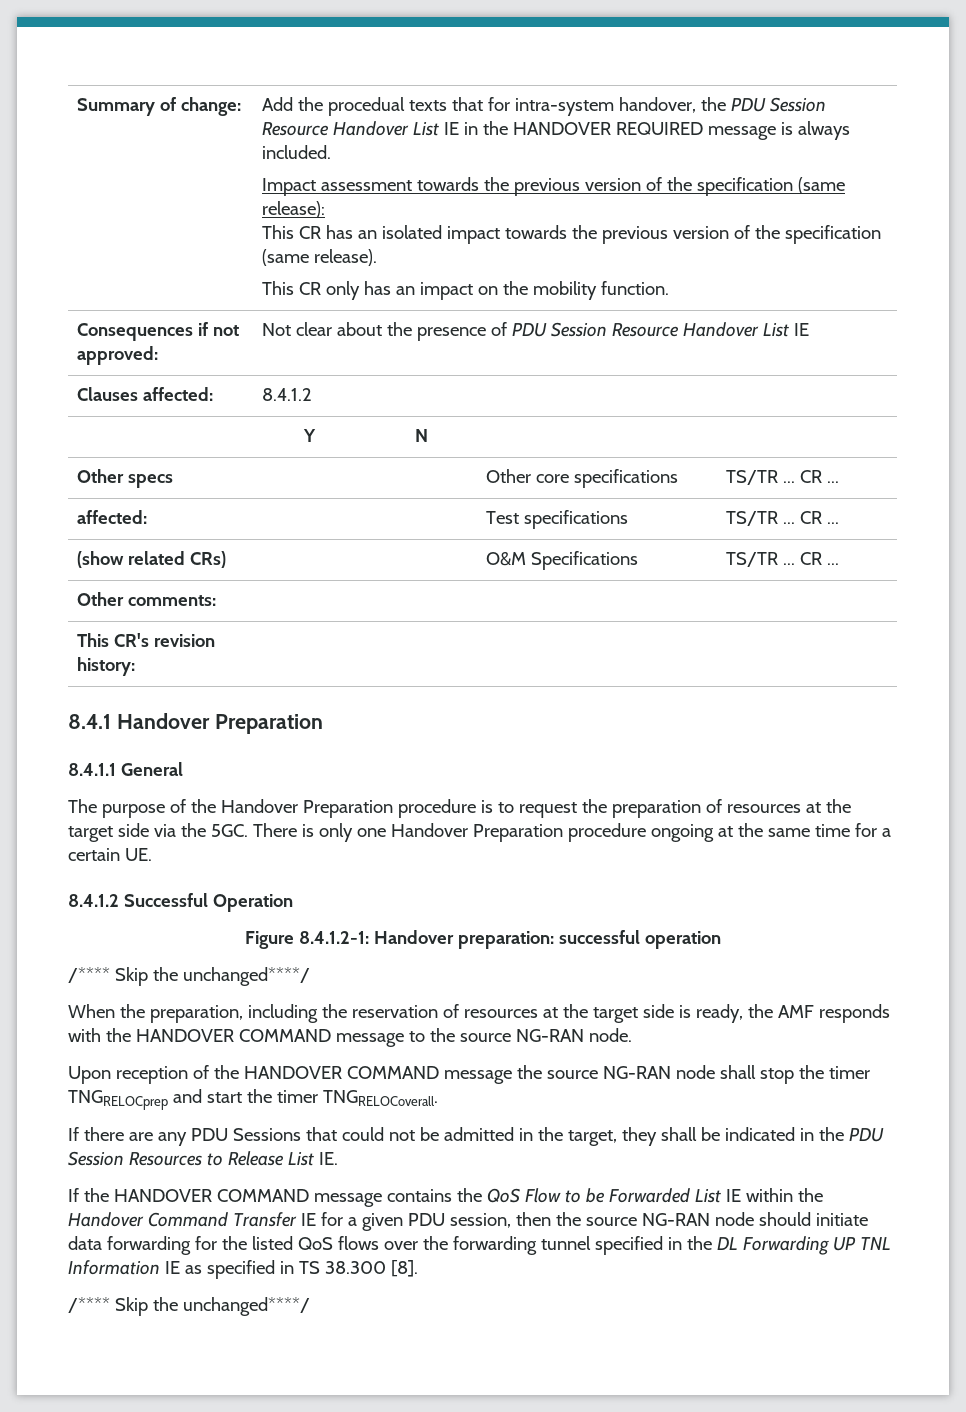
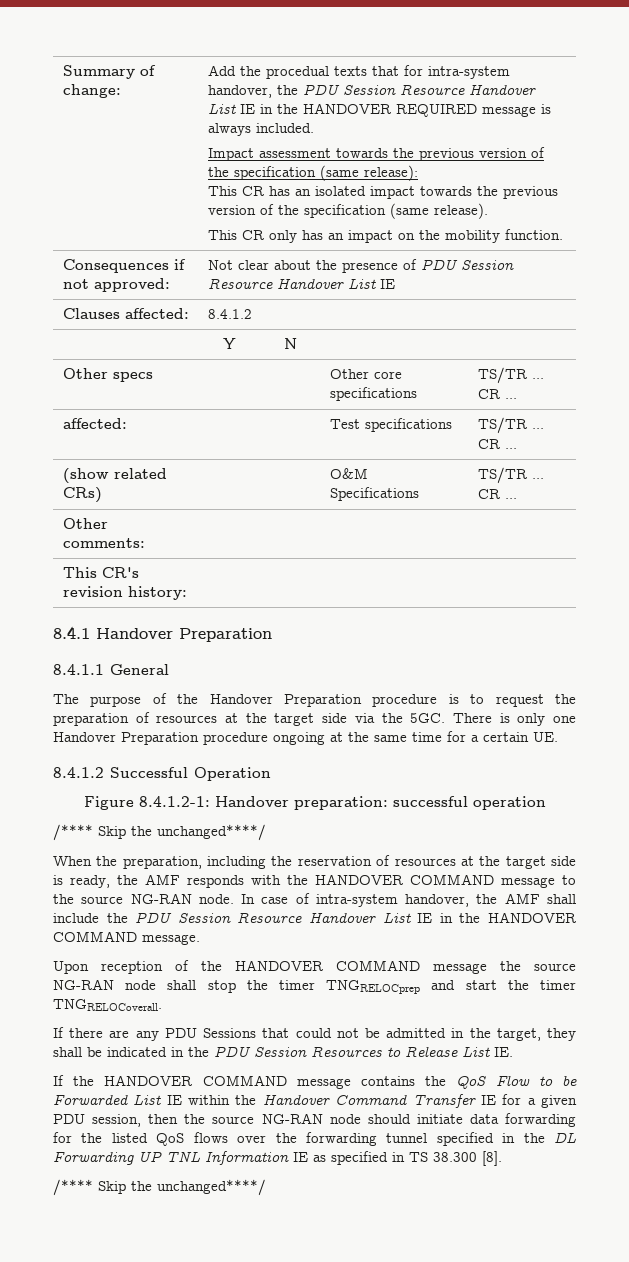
(632, 1035) none -> [241,893,576,907] [53,912,577,923] [53,931,200,945] In case of intra-system handover, the AMF shall include the PDU Session Resource Handover List IE in the HANDOVER COMMAND message.

